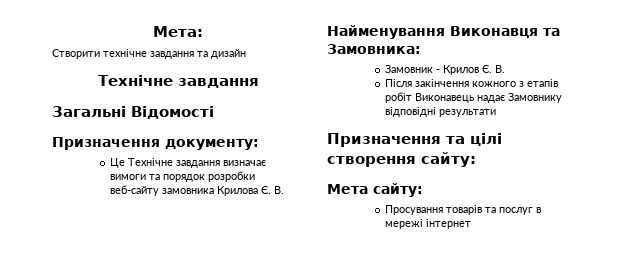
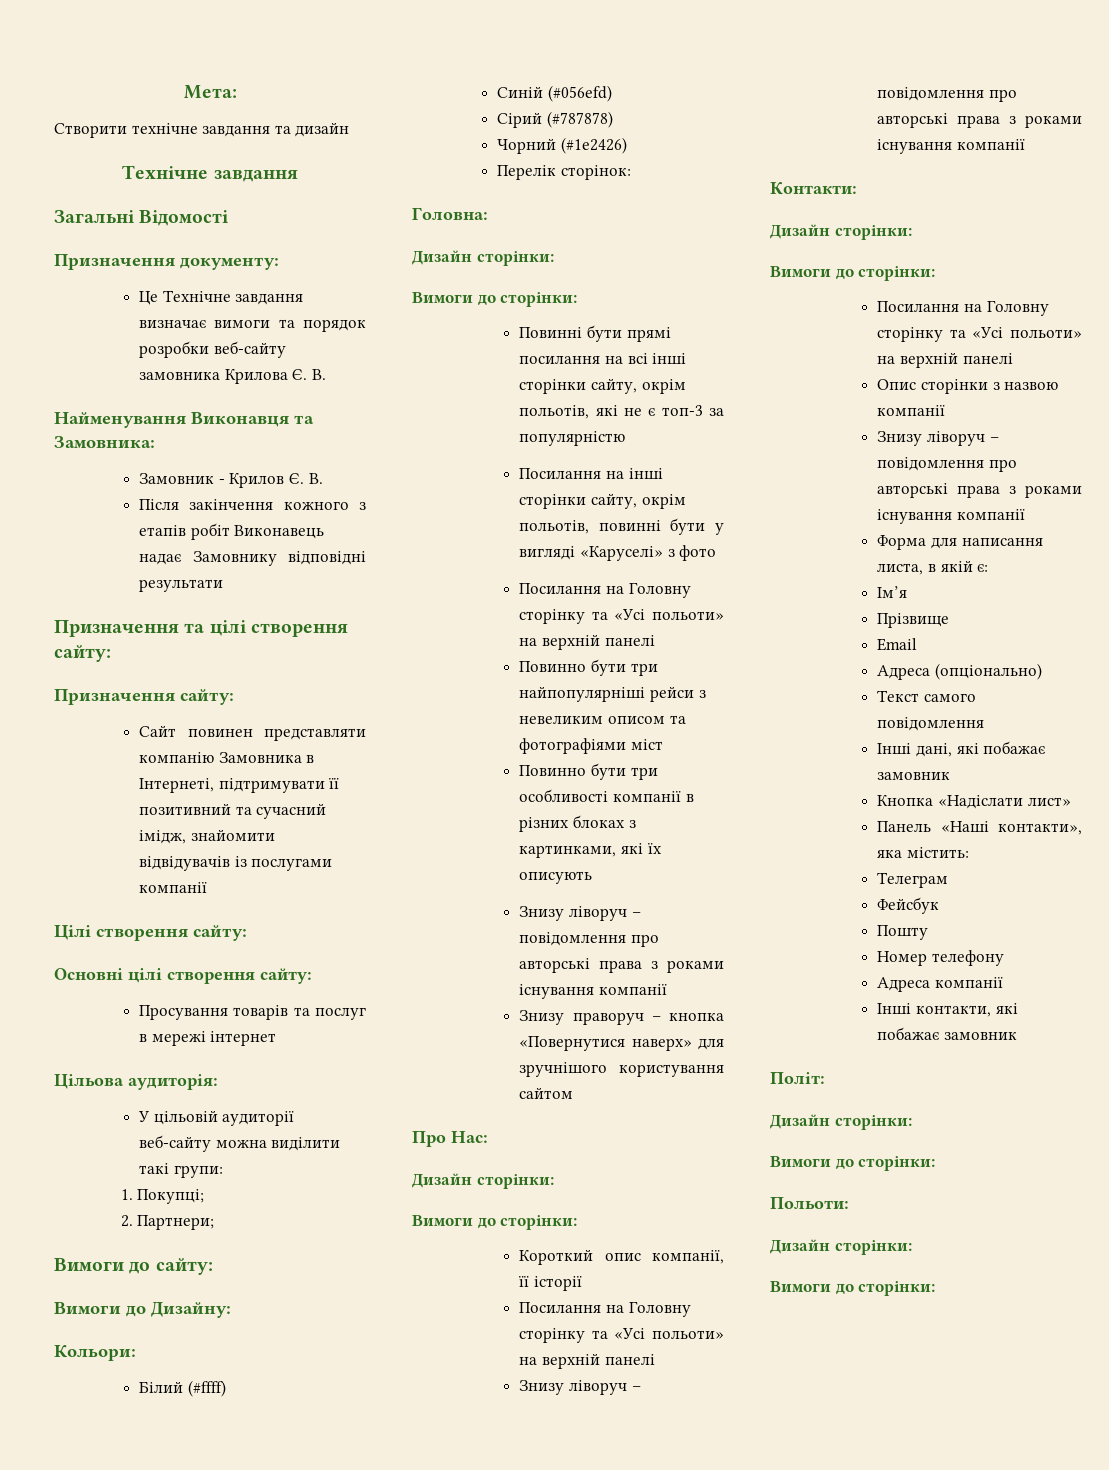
[327,184,368,194] Мета -> [54,689,234,705] [139,725,366,741] [139,752,315,763] [139,778,340,793] [139,803,327,819] [139,829,275,844] [139,856,333,871] [139,882,208,893] [54,925,247,941] [54,968,255,984] Призначення сайту: // Сайт повинен представляти компанію Замовника в Інтернеті, підтримувати її позитивний та сучасний імідж, знайомити відвідувачів із послугами компанії // Цілі створення сайту: // Основні цілі створення
(471, 224) none -> [54,1074,218,1090] [138,1110,295,1126] [139,1135,341,1152] [139,1163,223,1178] [120,1189,205,1204] [120,1215,215,1230] [54,1258,213,1275] [54,1302,231,1318] [54,1345,136,1361] [139,1380,226,1397] [497,85,612,102] [497,111,613,128] [497,137,627,154] [497,165,631,180] [412,207,488,220] [412,250,554,266] [412,292,578,307] [519,325,671,342] [519,353,687,365] [519,378,686,394] [519,405,724,419] [519,431,626,446] [519,468,663,480] [519,493,686,509] [519,518,724,535] [519,545,717,561] [519,582,691,598] [519,609,724,624] [519,634,655,650] [519,659,658,676] [519,686,706,702] [519,715,686,724] [519,738,663,754] [519,763,658,780] [519,789,694,802] [519,815,636,832] [519,843,662,858] [519,871,593,884] [519,906,641,921] [519,932,659,947] [519,958,724,973] [519,984,667,999] [519,1010,724,1025] [519,1036,724,1051] [519,1062,724,1077] [519,1087,574,1099] [412,1131,488,1147] [412,1173,554,1189] [412,1215,578,1230] [519,1249,724,1265] [519,1276,582,1291] [519,1301,691,1317] [519,1328,724,1343] [519,1353,655,1369] [519,1380,641,1395] [877,87,1017,102] [877,113,1082,128] [877,139,1025,154] [770,182,857,195] [770,224,912,240] [770,266,936,281] [877,300,1049,316] [877,327,1082,342] [877,352,1013,368] [877,379,1059,394] [877,405,946,416] [877,431,999,446] [877,457,1017,472] [877,483,1082,498] [877,509,1025,524] [877,535,1043,550] [877,560,989,575] [877,586,908,598] [877,613,950,628] [877,638,918,651] [877,663,1042,680] [877,690,976,702] [877,717,985,731] [877,741,1046,757] [877,772,951,780] [877,795,1071,809] [877,821,1082,835] [877,847,969,858] [877,872,949,888] [877,897,940,914] [877,925,929,940] [877,950,1004,966] [877,977,1003,992] [877,1003,1018,1017] [877,1027,1017,1040] [770,1072,825,1084] [770,1114,912,1130] [770,1156,936,1171] [770,1197,849,1209] [770,1239,912,1255] [770,1281,936,1296] // Цільова аудиторія: // У цільовій аудиторії веб-сайту можна виділити такі групи: // 1. Покупці; // 2. Партнери; // Вимоги до сайту: // Вимоги до Дизайну: // Кольори: // Білий (#ffff) // Синій (#056efd) // Сірий (#787878) // Чорний (#1e2426) // Перелік сторінок: // Головна: // Дизайн сторінки: // Вимоги до сторінки: // Повинні бути прямі посилання на всі інші сторінки сайту, окрім польотів, які не є топ-3 за популярністю // Посилання на інші сторінки сайту, окрім польотів, повинні бути у вигляді «Каруселі» з фото // Посилання на Головну сторінку та «Усі польоти» на верхній панелі // Повинно бути три найпопулярніші рейси з невеликим описом та фотографіями міст // Повинно бути три особливості компанії в різних блоках з картинками, які їх описують // Знизу ліворуч – повідомлення про авторські права з роками існування компанії // Знизу праворуч – кнопка «Повернутися наверх» для зручнішого користування сайтом // Про Нас: // Дизайн сторінки: // Вимоги до сторінки: // Короткий опис компанії, її історії // Посилання на Головну сторінку та «Усі польоти» на верхній панелі // Знизу ліворуч – повідомлення про авторські права з роками існування компанії // Контакти: // Дизайн сторінки: // Вимоги до сторінки: // Посилання на Головну сторінку та «Усі польоти» на верхній панелі // Опис сторінки з назвою компанії // Знизу ліворуч – повідомлення про авторські права з роками існування компанії // Форма для написання листа, в якій є: // Ім’я // Прізвище // Email // Адреса (опціонально) // Текст самого повідомлення // Інші дані, які побажає замовник // Кнопка «Надіслати лист» // Панель «Наші контакти», яка містить: // Телеграм // Фейсбук // Пошту // Номер телефону // Адреса компанії // Інші контакти, які побажає замовник // Політ: // Дизайн сторінки: // Вимоги до сторінки: // Польоти: // Дизайн сторінки: // Вимоги до сторінки:

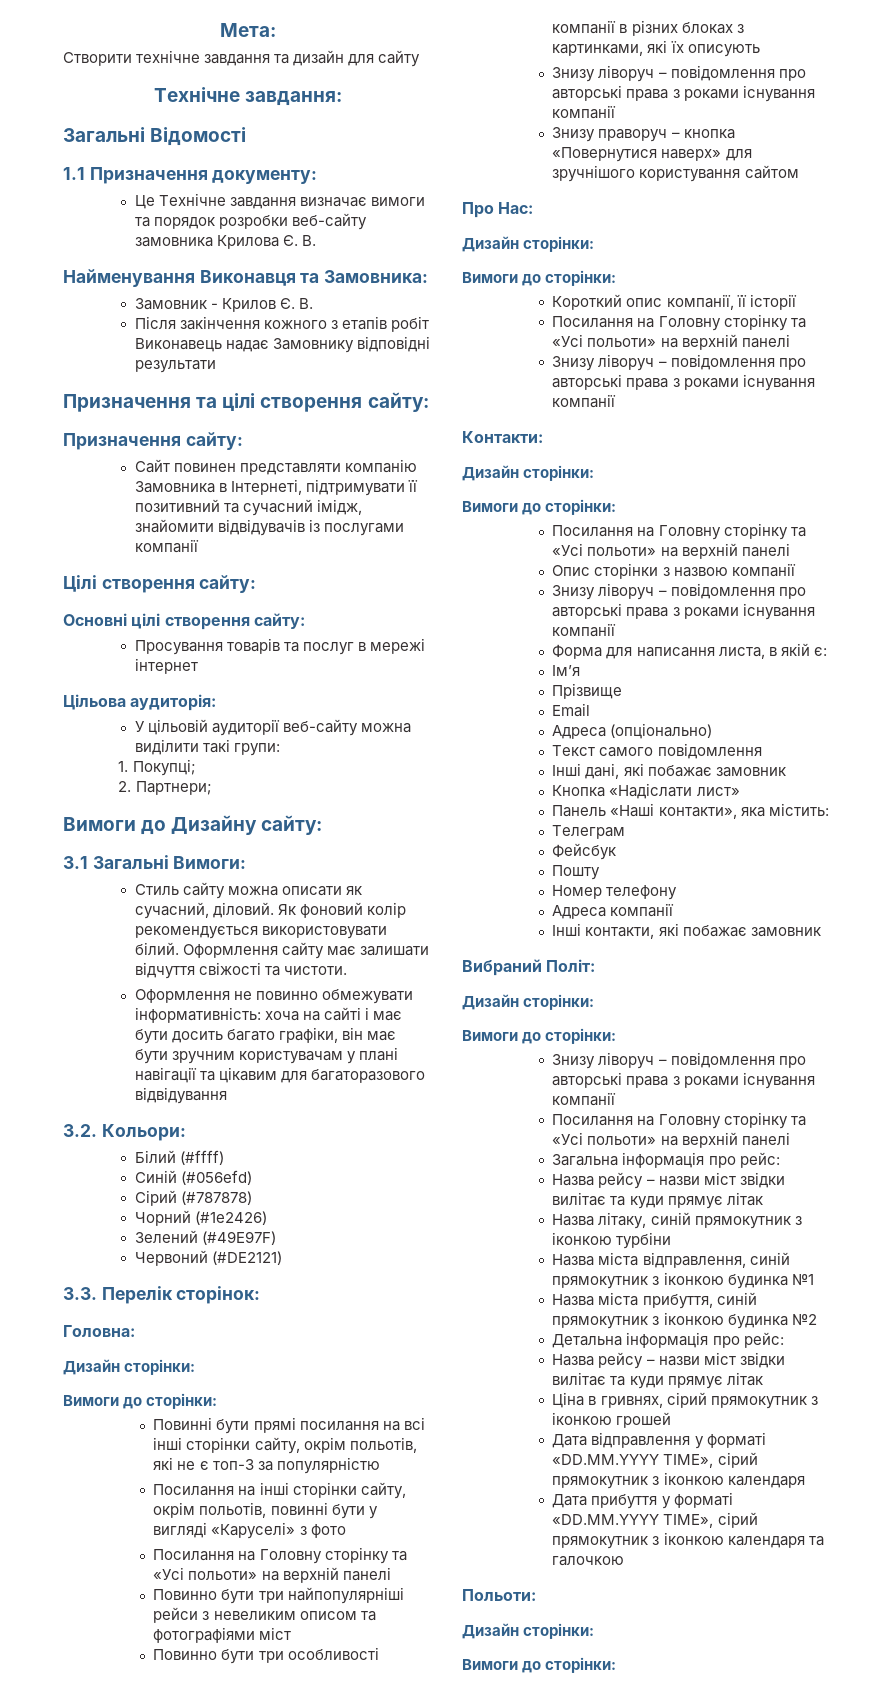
[122,165,298,182] // Технічне завдання -> [348,50,421,67] [153,87,343,106] для сайту // Технічне завдання:
(230, 218) none -> [63,167,85,180] 1.1
[155,1258,213,1275] [54,1302,231,1318] сайту: // Вимоги до Дизайну: // -> [171,815,323,835] [63,855,247,869] [134,882,363,899] [134,902,407,919] [134,926,387,939] [134,942,430,959] [134,962,348,979] [134,989,414,1004] [134,1007,403,1023] [134,1027,397,1044] [134,1047,399,1064] [134,1067,426,1083] [134,1087,227,1104] [63,1124,97,1137] Дизайну сайту: // 3.1 Загальні Вимоги: // Стиль сайту можна описати як сучасний, діловий. Як фоновий колір рекомендується використовувати білий. Оформлення сайту має залишати відчуття свіжості та чистоти. // Оформлення не повинно обмежувати інформативність: хоча на сайті і має бути досить багато графіки, він має бути зручним користувачам у плані навігації та цікавим для багаторазового відвідування // 3.2.
(627, 145) none -> [134,1230,276,1245] [134,1250,282,1266] [63,1287,97,1300] Зелений (#49E97F) // Червоний (#DE2121) // 3.3.
(1017, 1036) none -> [462,959,542,976] Вибраний
(936, 1163) none -> [552,1052,806,1069] [552,1072,815,1089] [552,1092,617,1106] [552,1112,806,1129] [552,1132,790,1148] [552,1152,780,1168] [552,1172,785,1189] [552,1192,763,1209] [552,1212,802,1229] [552,1232,672,1249] [552,1252,790,1268] [552,1272,814,1289] [552,1292,757,1309] [552,1312,817,1329] [552,1332,784,1348] [552,1352,785,1369] [552,1372,763,1389] [552,1392,818,1409] [552,1412,672,1428] [552,1432,766,1449] [552,1452,758,1468] [552,1472,805,1489] [552,1492,733,1509] [552,1512,758,1528] [552,1532,824,1549] [552,1556,625,1566] // Знизу ліворуч – повідомлення про авторські права з роками існування компанії // Посилання на Головну сторінку та «Усі польоти» на верхній панелі // Загальна інформація про рейс: // Назва рейсу – назви міст звідки вилітає та куди прямує літак // Назва літаку, синій прямокутник з іконкою турбіни // Назва міста відправлення, синій прямокутник з іконкою будинка №1 // Назва міста прибуття, синій прямокутник з іконкою будинка №2 // Детальна інформація про рейс: // Назва рейсу – назви міст звідки вилітає та куди прямує літак // Ціна в гривнях, сірий прямокутник з іконкою грошей // Дата відправлення у форматі «DD.MM.YYYY TIME», сірий прямокутник з іконкою календаря // Дата прибуття у форматі «DD.MM.YYYY TIME», сірий прямокутник з іконкою календаря та галочкою

